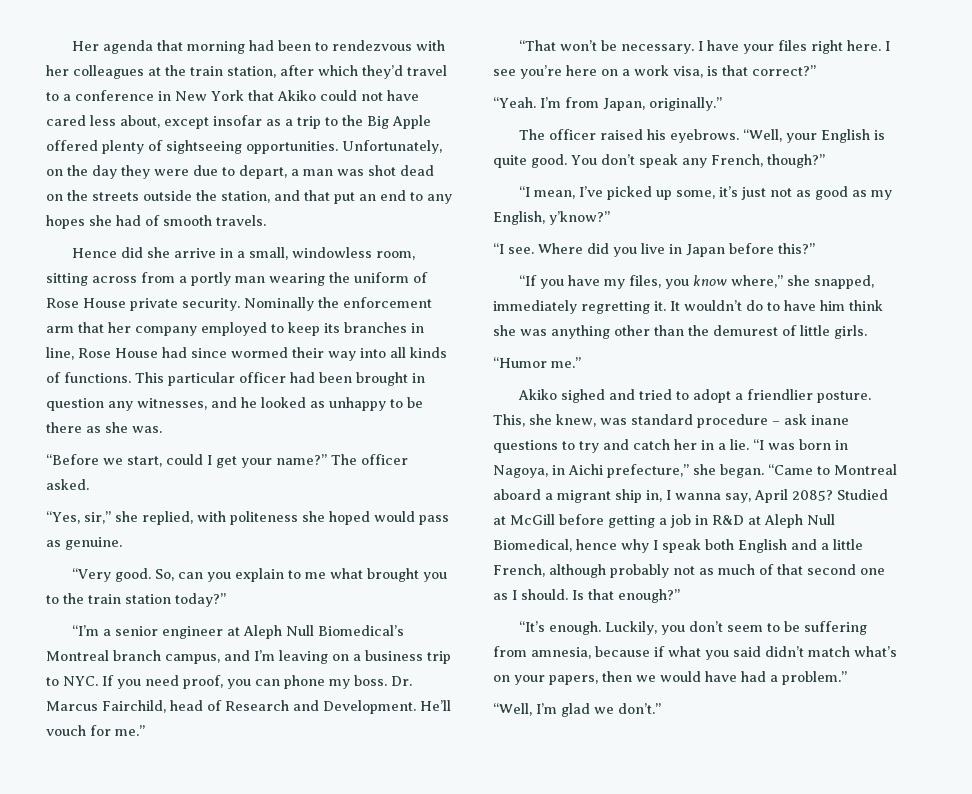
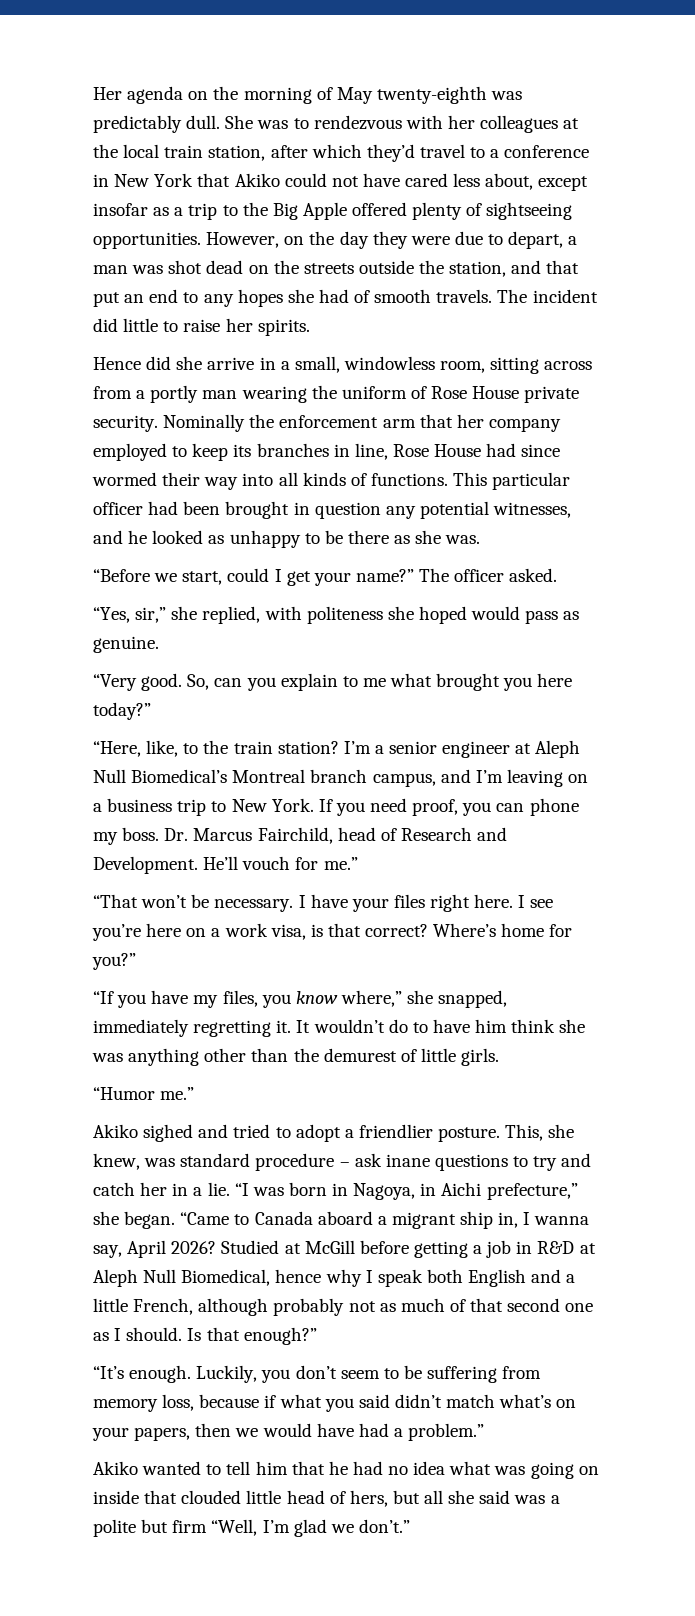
[157,40,312,54] that morning had been -> [188,86,523,104] [93,115,289,133] on the morning of May twenty-eighth was predictably dull. She was
(186, 70) none -> [123,144,160,158] local
[342,140,442,154] Unfortunately, -> [206,232,280,248] However,
(266, 220) none -> [497,289,598,303] [93,318,310,336] The incident did little to raise her spirits.
(133, 406) none -> [419,501,489,519] potential
[46,593,226,607] [72,625,100,636] to the train station today?” // “I’m -> [537,673,573,687] [93,702,151,720] [93,740,371,757] here today?” // “Here, like, to the train station? I’m
[63,676,98,686] NYC. -> [231,798,314,812] New York.
[752,65,816,76] [493,97,722,111] [519,129,886,143] [493,154,825,168] [519,186,893,200] [493,211,610,225] [493,243,815,257] correct?” // “Yeah. I’m from Japan, originally.” // The officer raised his eyebrows. “Well, your English is quite good. You don’t speak any French, though?” // “I mean, I’ve picked up some, it’s just not as good as my English, y’know?” // “I see. Where did you live in Japan before this?” -> [365,923,573,937] [92,953,136,970] correct? Where’s home for you?”
[834,464,897,475] Montreal -> [254,1211,313,1225] Canada
[792,490,833,501] 2085? -> [171,1241,217,1254] 2026?
[531,647,591,659] amnesia, -> [93,1394,195,1412] memory loss,
(847, 678) none -> [93,1461,599,1479] [93,1490,560,1507] [93,1519,208,1537] Akiko wanted to tell him that he had no idea what was going on inside that clouded little head of hers, but all she said was a polite but firm

